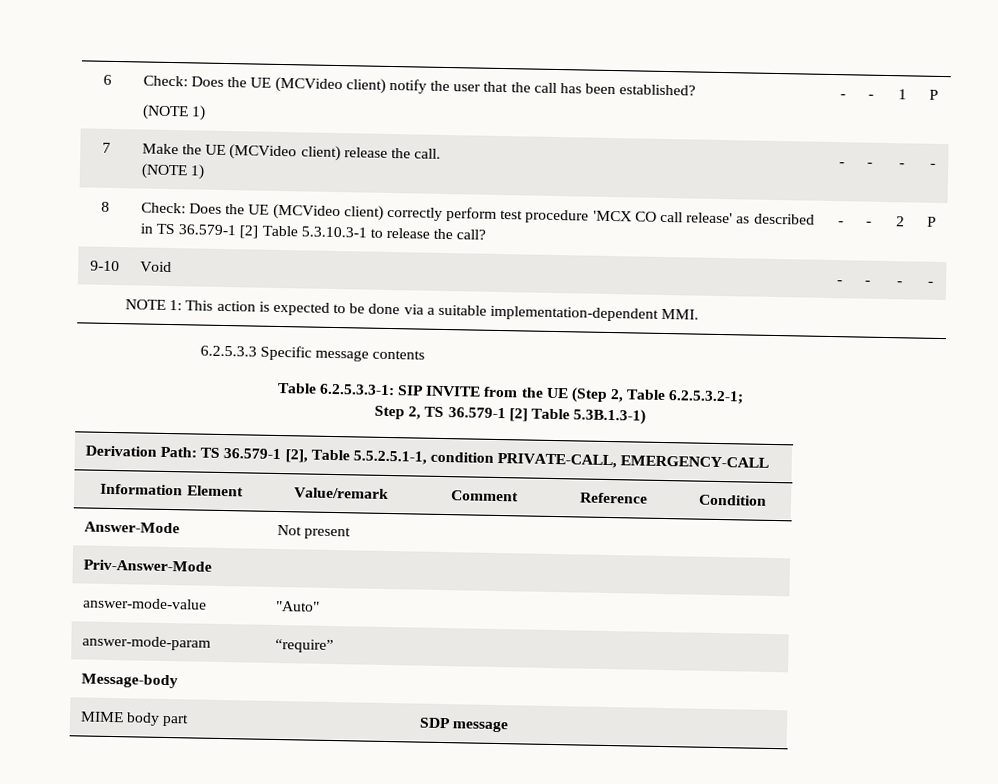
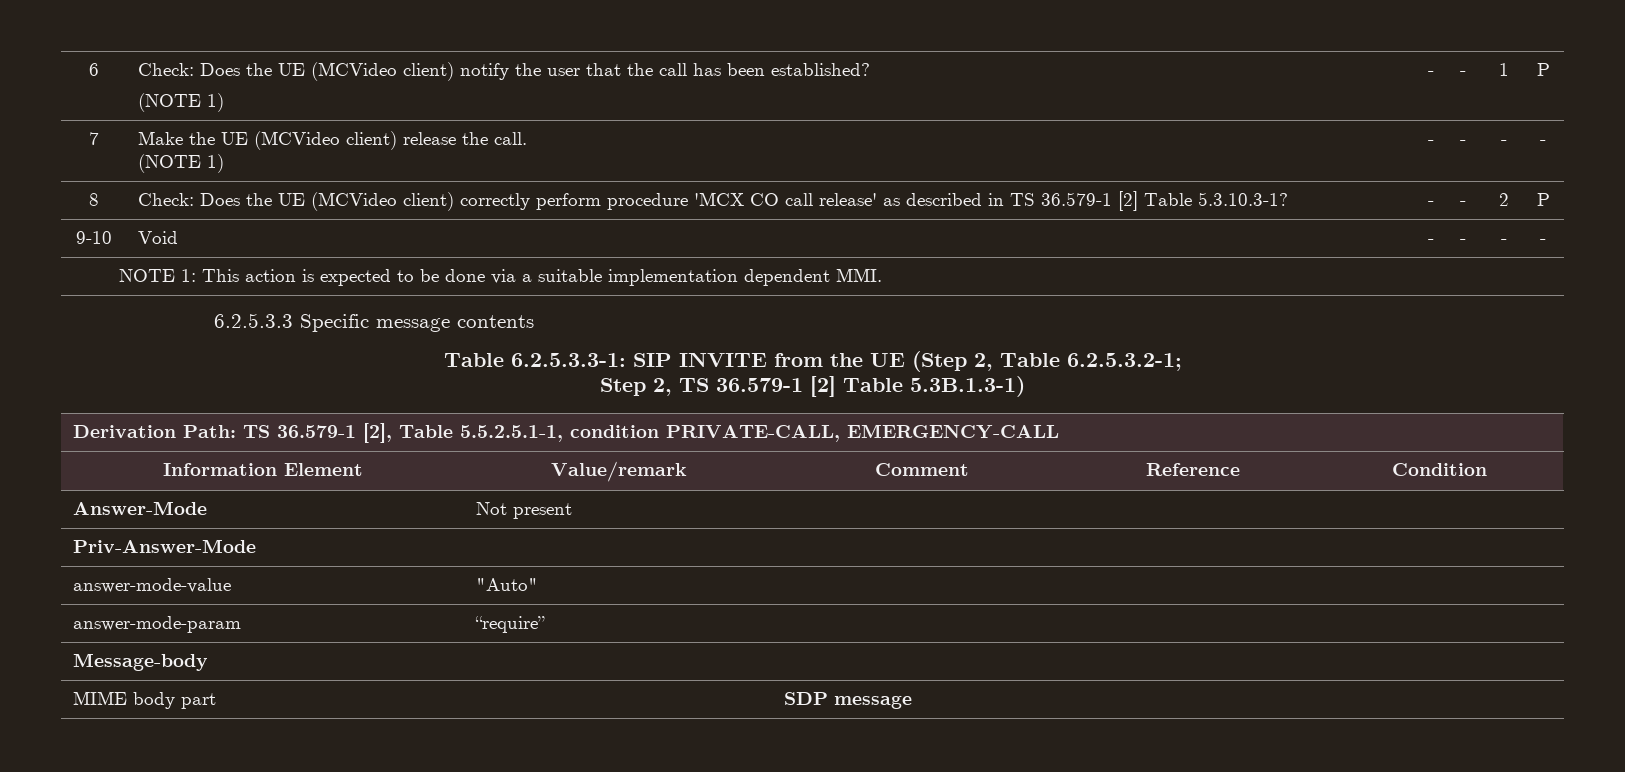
[500,209,524,220] test -> (601, 201) none
[300,226,487,240] 5.3.10.3-1 to release the call? -> [1197,192,1288,206] 5.3.10.3-1?
[490,305,660,322] implementation-dependent -> [607,269,830,286] implementation dependent

